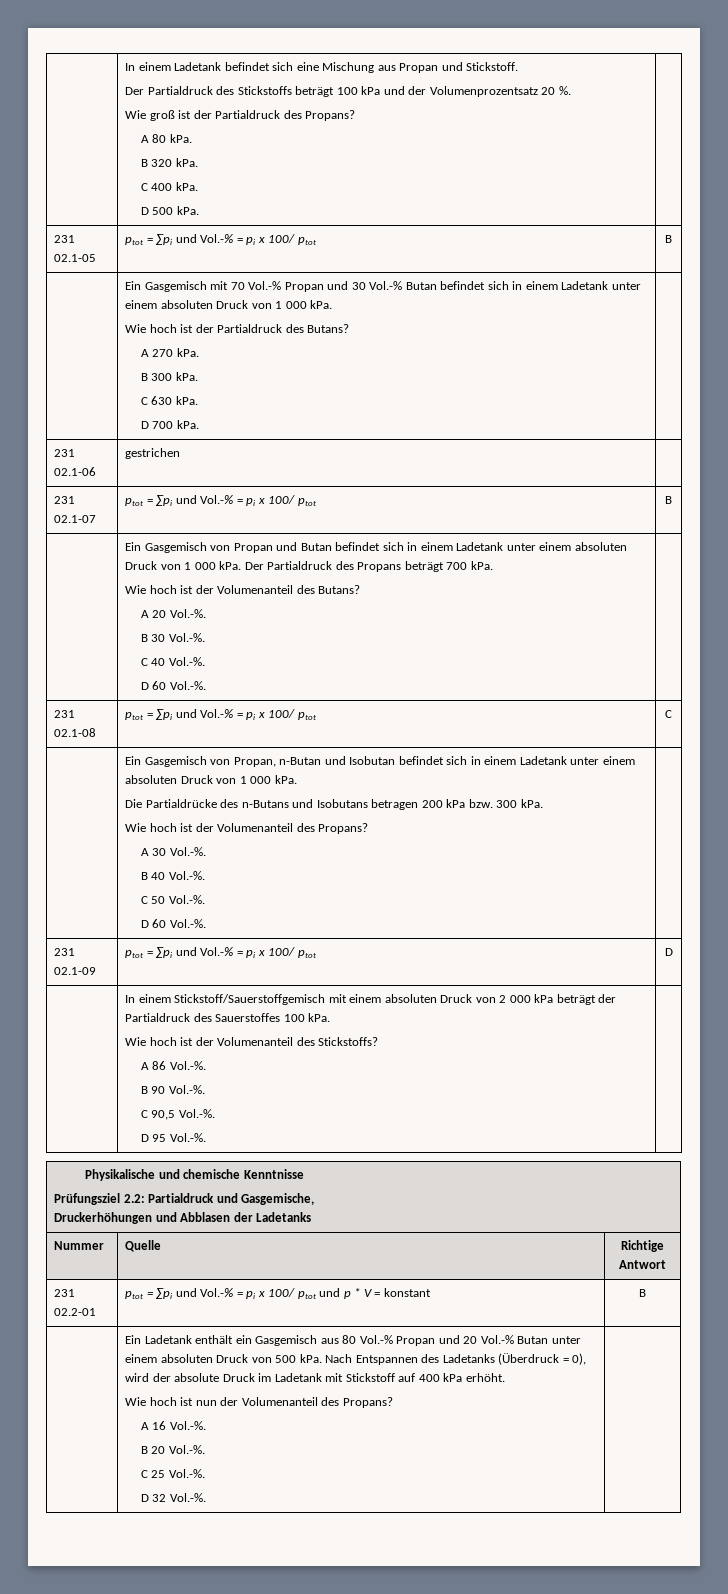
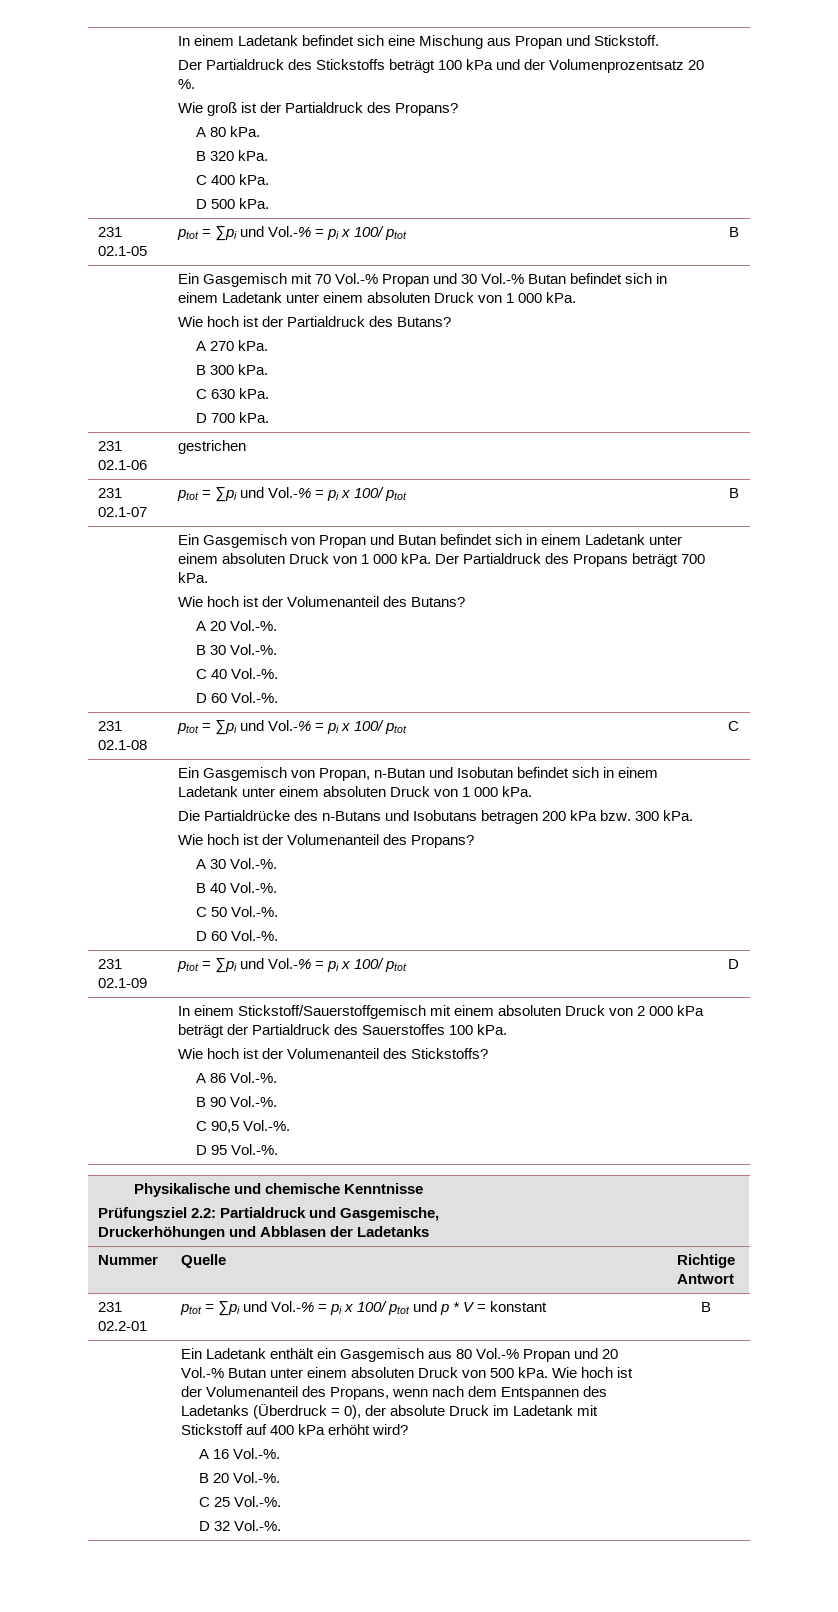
[325,1354,353,1363] Nach -> [552,1367,634,1378] [180,1386,498,1400] Wie hoch ist der Volumenanteil des Propans, wenn nach dem
[125,1373,150,1382] wird -> (361, 1412) none
[465,1373,505,1382] [125,1397,393,1408] erhöht. // Wie hoch ist nun der Volumenanteil des Propans? -> [327,1424,408,1435] erhöht wird?

